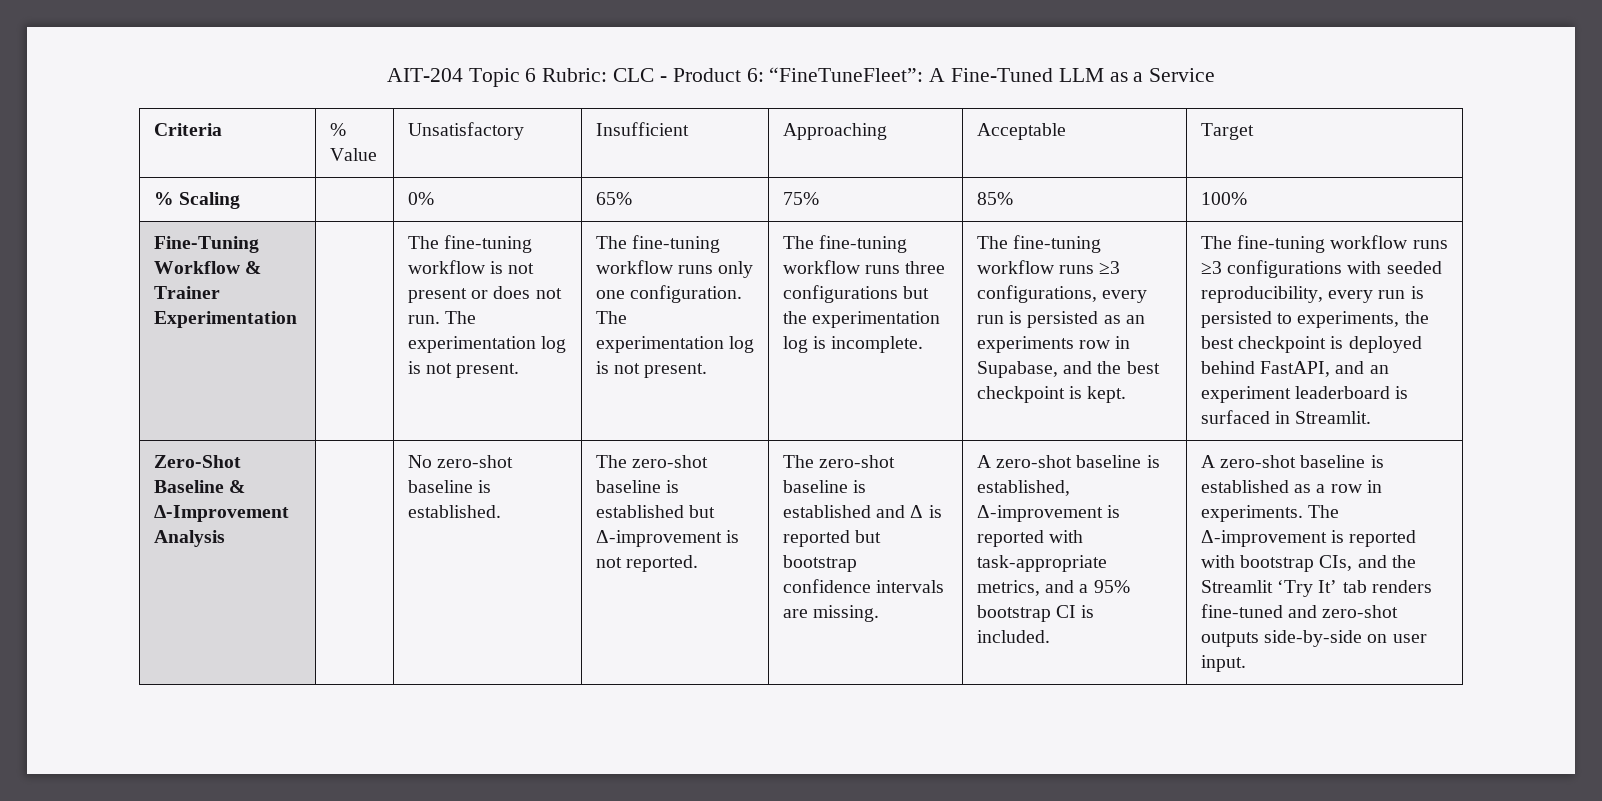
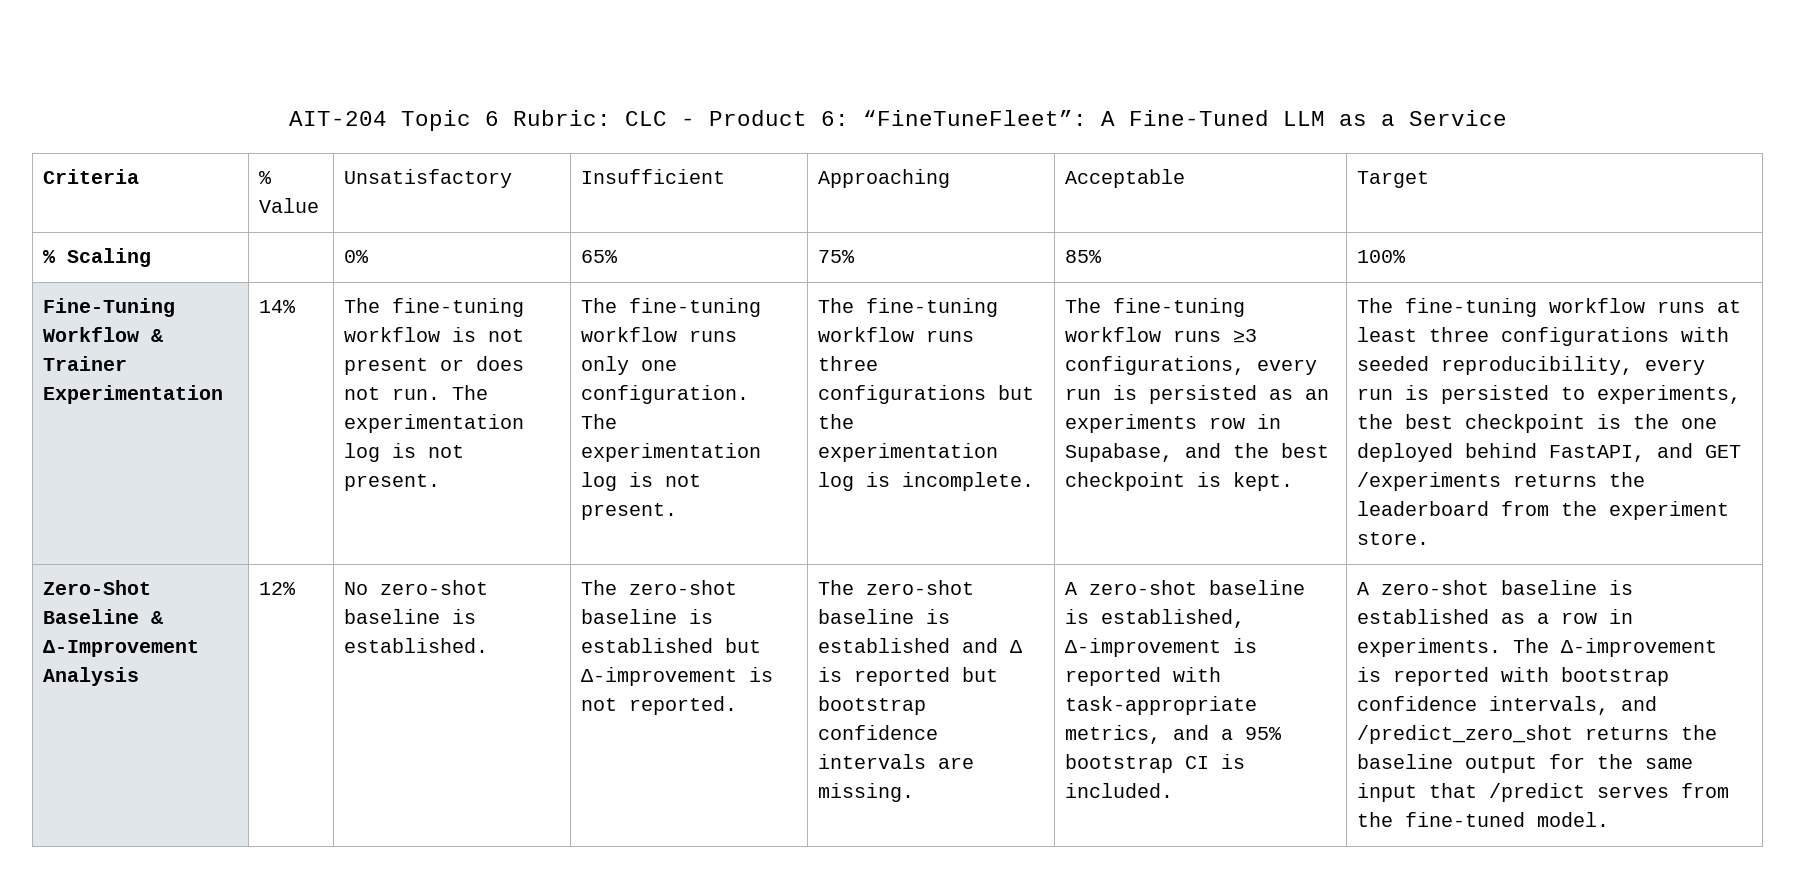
(297, 319) none -> [259,300,297,313] 14%
[1200,261,1222,274] ≥3 -> [1717,300,1742,313] [1357,327,1490,342] at least three
(1344, 342) none -> [1633,414,1718,429] the one
[1369,365,1389,374] [1200,386,1409,403] [1200,410,1372,424] an experiment leaderboard is surfaced in Streamlit. -> [1705,445,1742,458] [1357,472,1646,491] [1357,501,1730,520] [1357,532,1430,545] GET /experiments returns the leaderboard from the experiment store.
(225, 538) none -> [259,582,297,595] 12%
[1319,555,1416,571] [1200,580,1432,597] [1200,604,1399,618] [1200,630,1427,647] [1200,655,1246,672] CIs, and the Streamlit ‘Try It’ tab renders fine-tuned and zero-shot outputs side-by-side on user input. -> [1357,696,1658,715] [1357,725,1718,744] [1357,754,1694,773] [1357,783,1730,802] [1357,812,1610,827] confidence intervals, and /predict_zero_shot returns the baseline output for the same input that /predict serves from the fine-tuned model.

